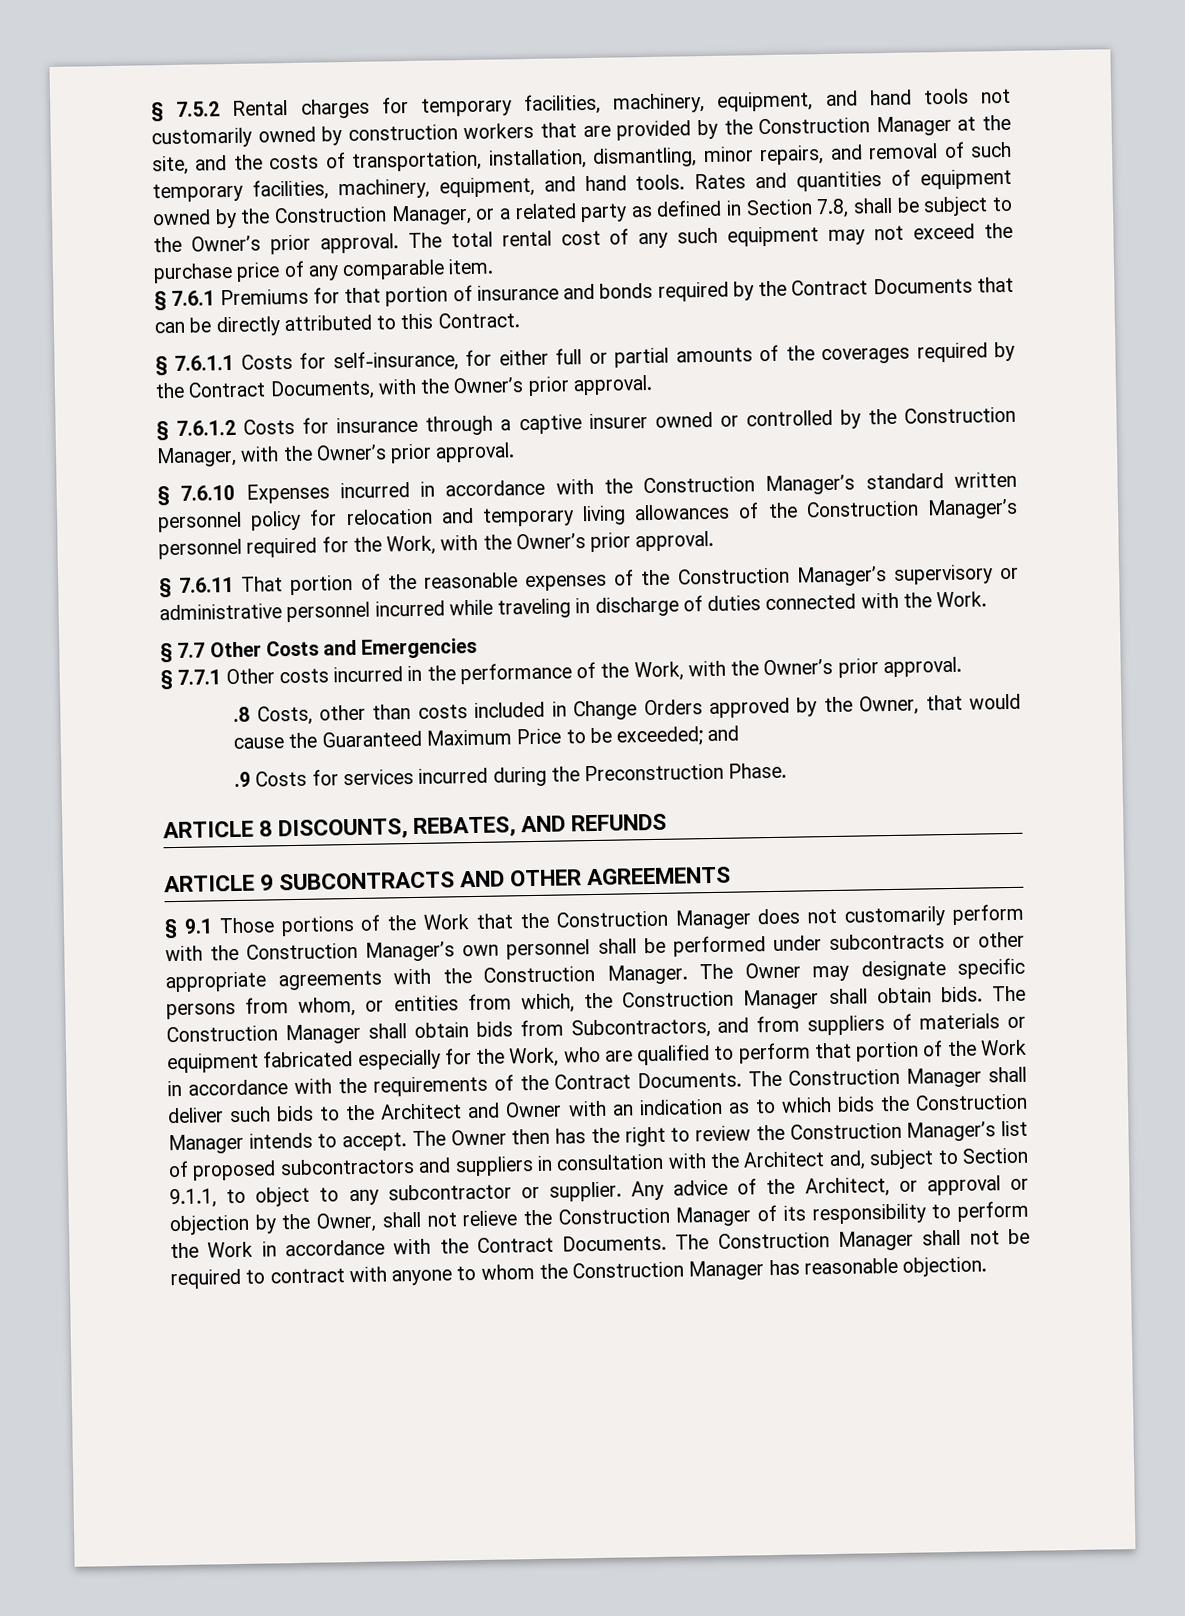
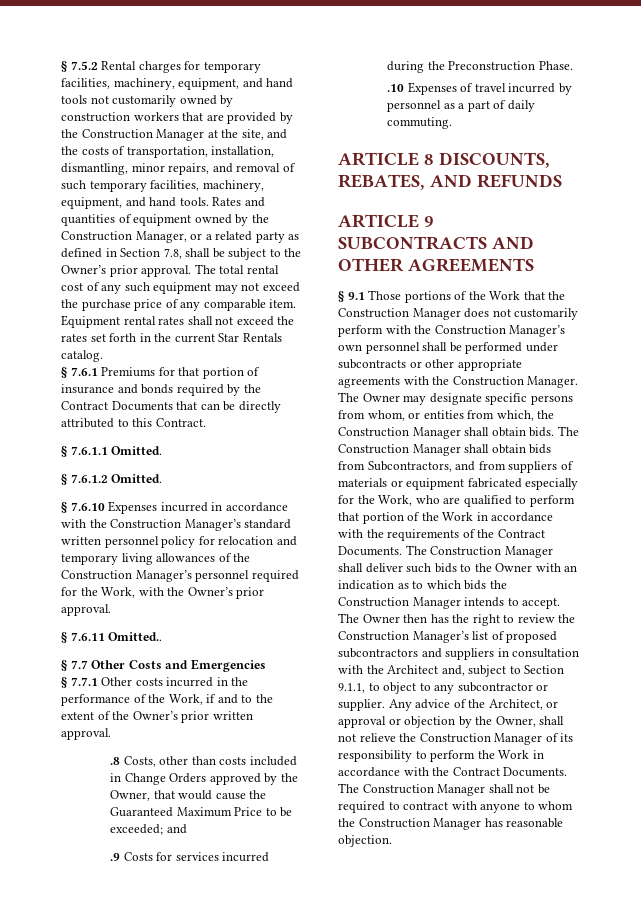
(495, 266) none -> [61,315,295,328] [61,333,282,343] [61,350,103,362] Equipment rental rates shall not exceed the rates set forth in the current Star Rentals catalog.
[240,341,1015,373] [155,374,653,401] [156,406,1016,441] [156,442,516,468] Costs for self-insurance, for either full or partial amounts of the coverages required by the Contract Documents, with the Owner’s prior approval. // § 7.6.1.2 Costs for insurance through a captive insurer owned or controlled by the Construction Manager, with the Owner’s prior approval. -> [111,446,163,455] [61,474,163,485] Omitted. // § 7.6.1.2 Omitted.
[241,564,1019,596] [159,591,988,623] That portion of the reasonable expenses of the Construction Manager’s supervisory or administrative personnel incurred while traveling in discharge of duties connected with the Work. -> [108,632,163,641] Omitted..
[687,658,879,678] with the Owner’s prior -> [206,694,273,704] [61,711,253,723] if and to the extent of the Owner’s prior written
(788, 770) none -> [387,82,572,95] [387,100,535,112] [387,117,453,129] // .10 Expenses of travel incurred by personnel as a part of daily commuting.
[380,1102,501,1120] Architect and -> (492, 567) none

